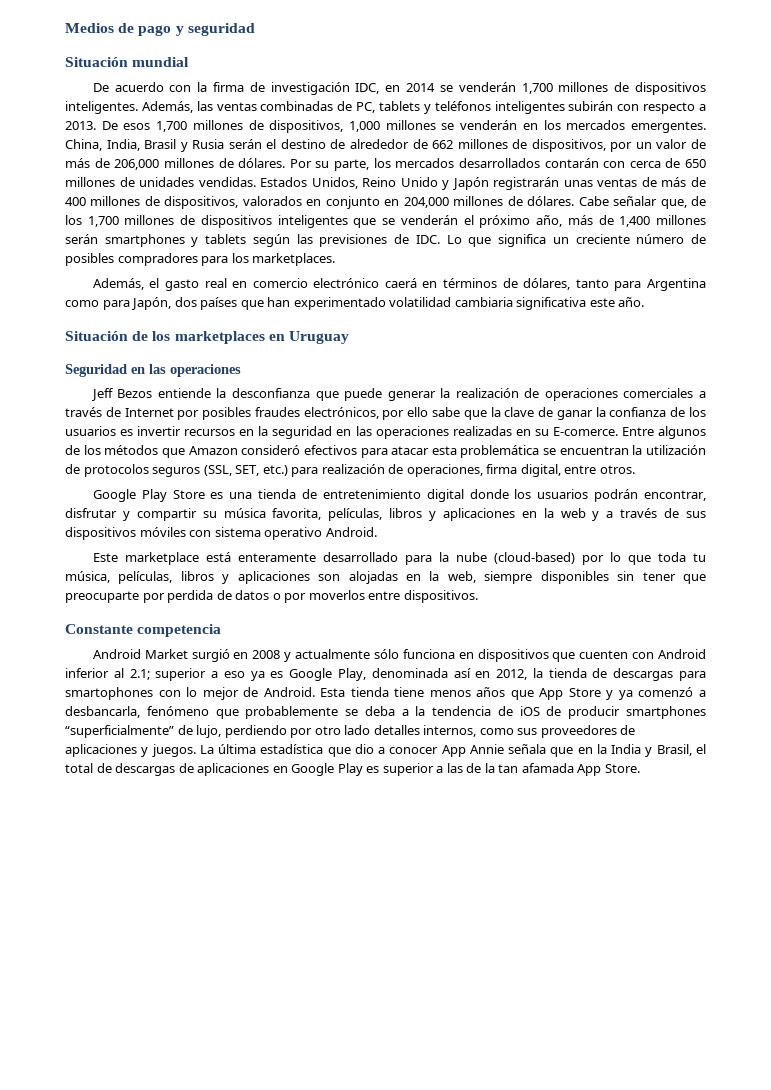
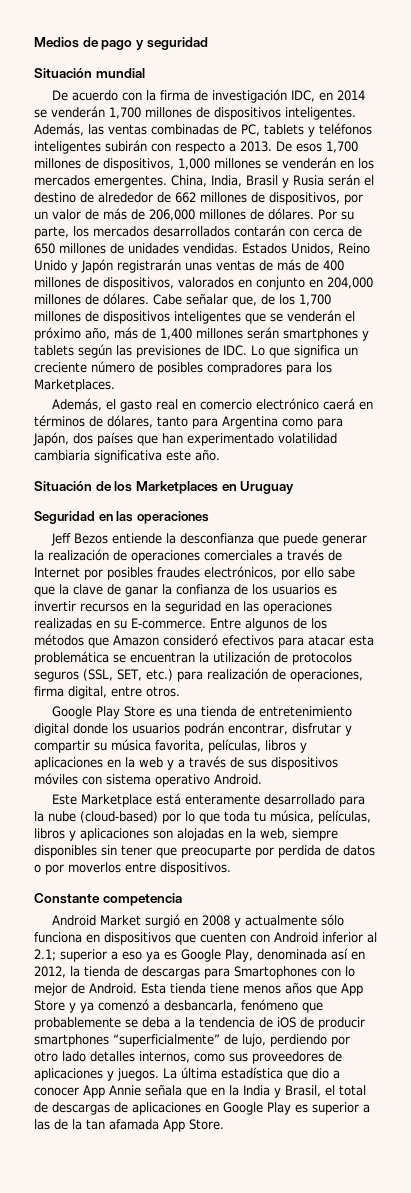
[252,253,336,266] marketplaces. -> [34,379,115,392] Marketplaces.
[174,331,265,344] marketplaces -> [135,481,218,494] Marketplaces
[552,427,618,436] E-comerce. -> [131,618,206,629] E-commerce.
[124,552,199,565] marketplace -> [80,794,152,807] Marketplace
[65,687,153,700] smartophones -> [234,966,317,979] Smartophones

